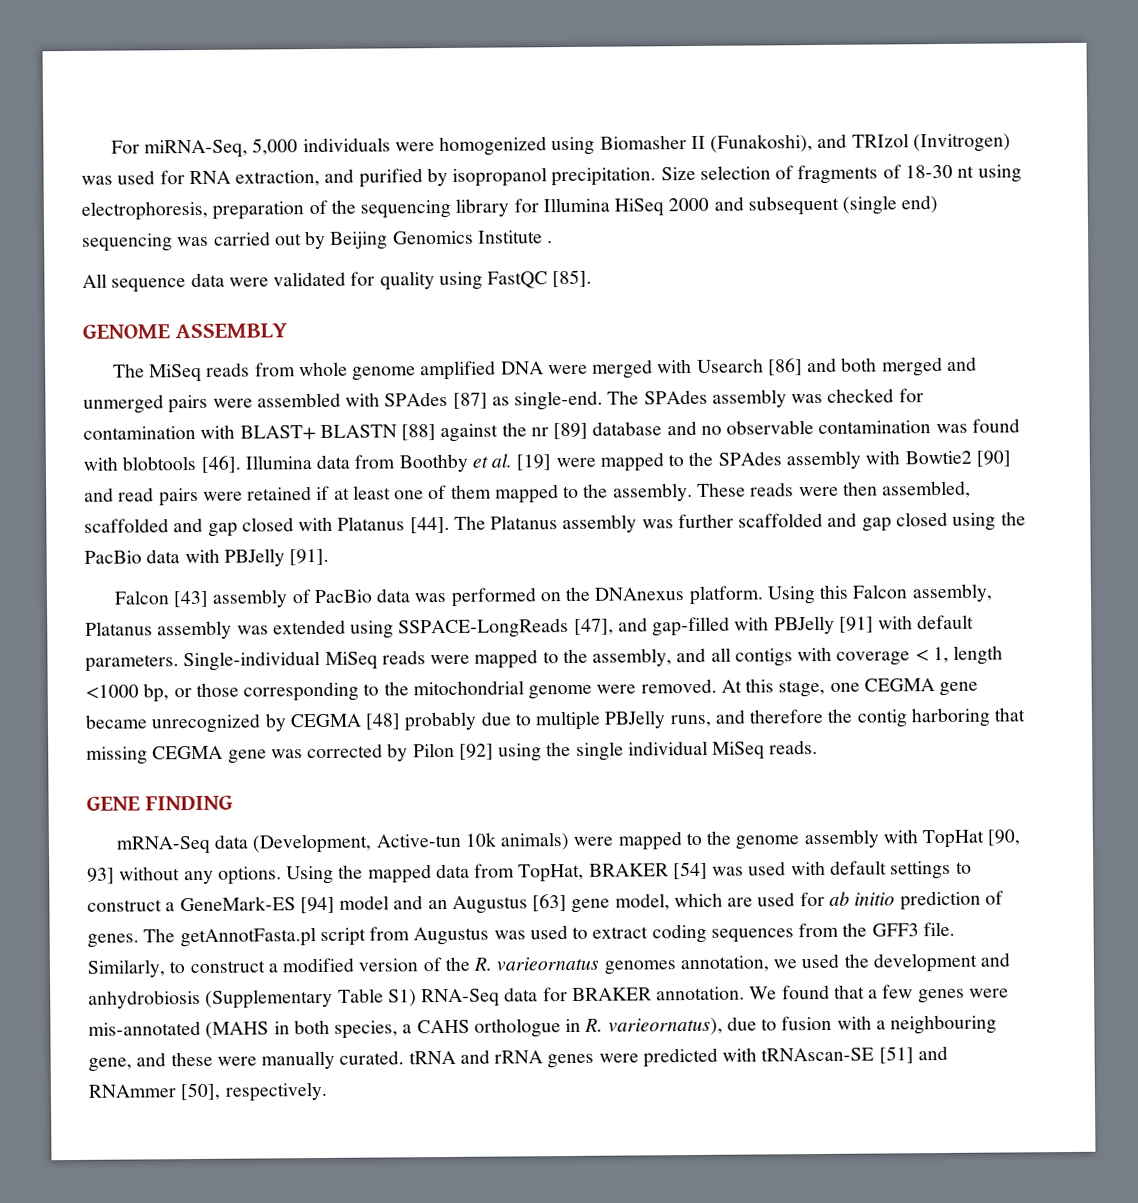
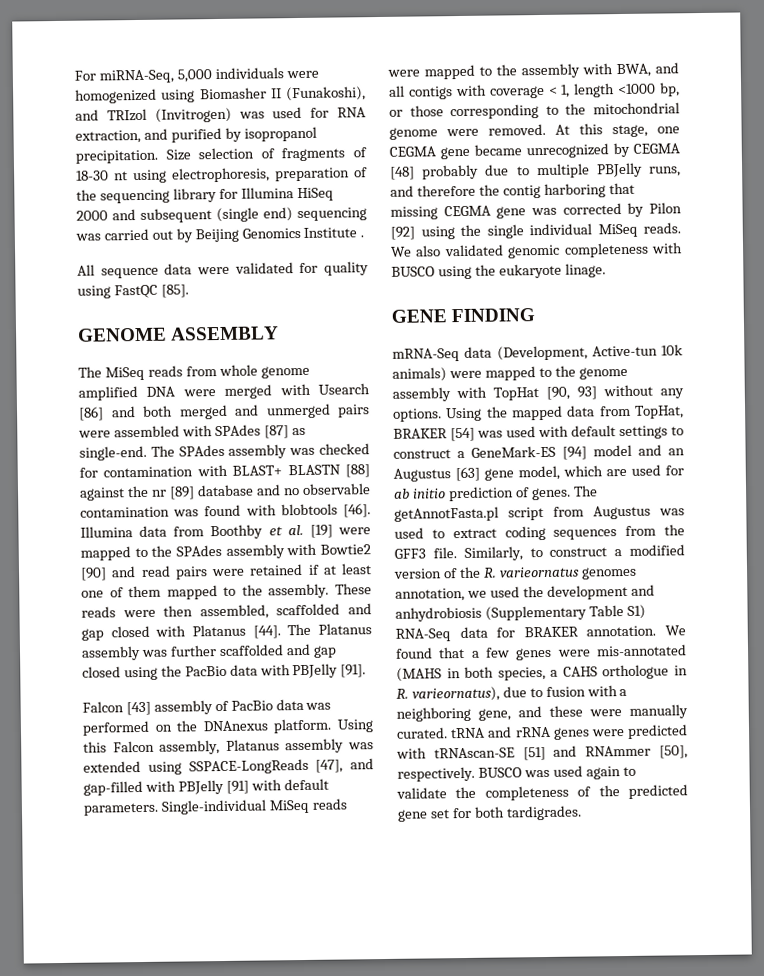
[592,648,673,667] assembly, -> [521,63,651,79] assembly with BWA,
(819, 747) none -> [391,242,683,259] [391,263,606,280] We also validated genomic completeness with BUSCO using the eukaryote linage.
[890,1014,998,1035] neighbouring -> [396,706,471,722] neighboring
(328, 1091) none -> [477,765,636,780] [396,784,688,801] [397,805,582,822] BUSCO was used again to validate the completeness of the predicted gene set for both tardigrades.

